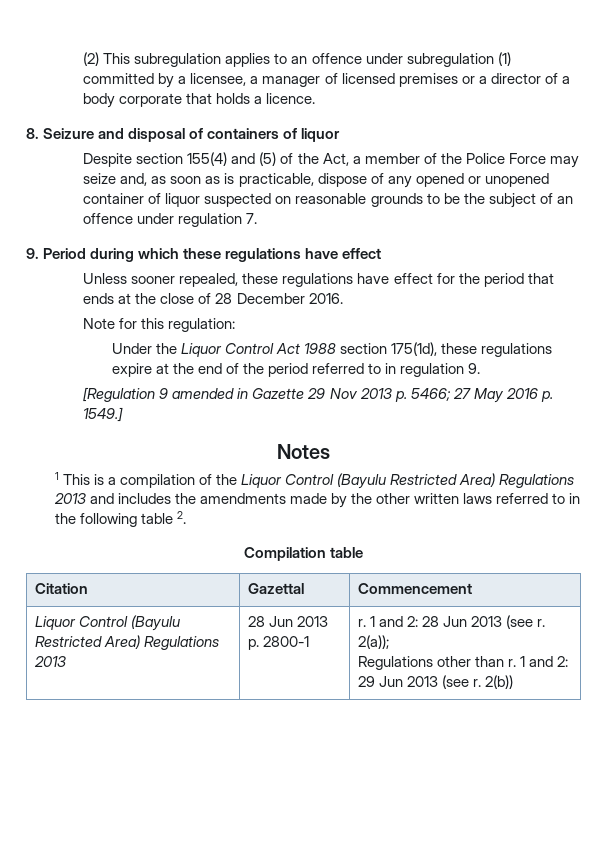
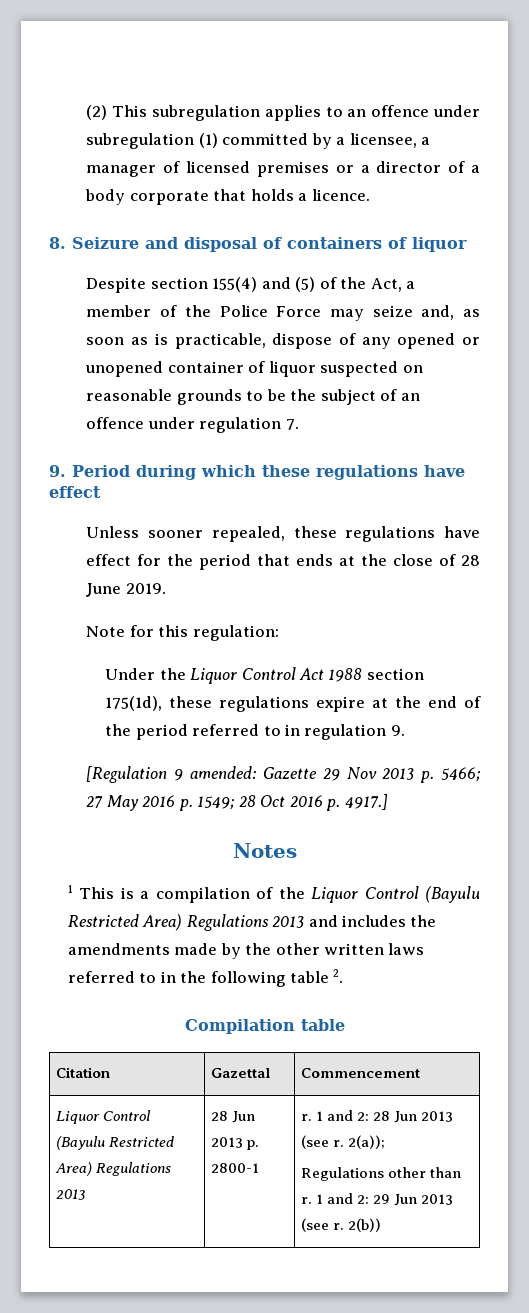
[236,293,343,304] December 2016. -> [86,583,166,597] June 2019.
[172,388,249,399] amended in -> [190,766,257,779] amended:
[83,407,124,422] 1549.] -> [197,794,388,811] 1549; 28 Oct 2016 p. 4917.]

